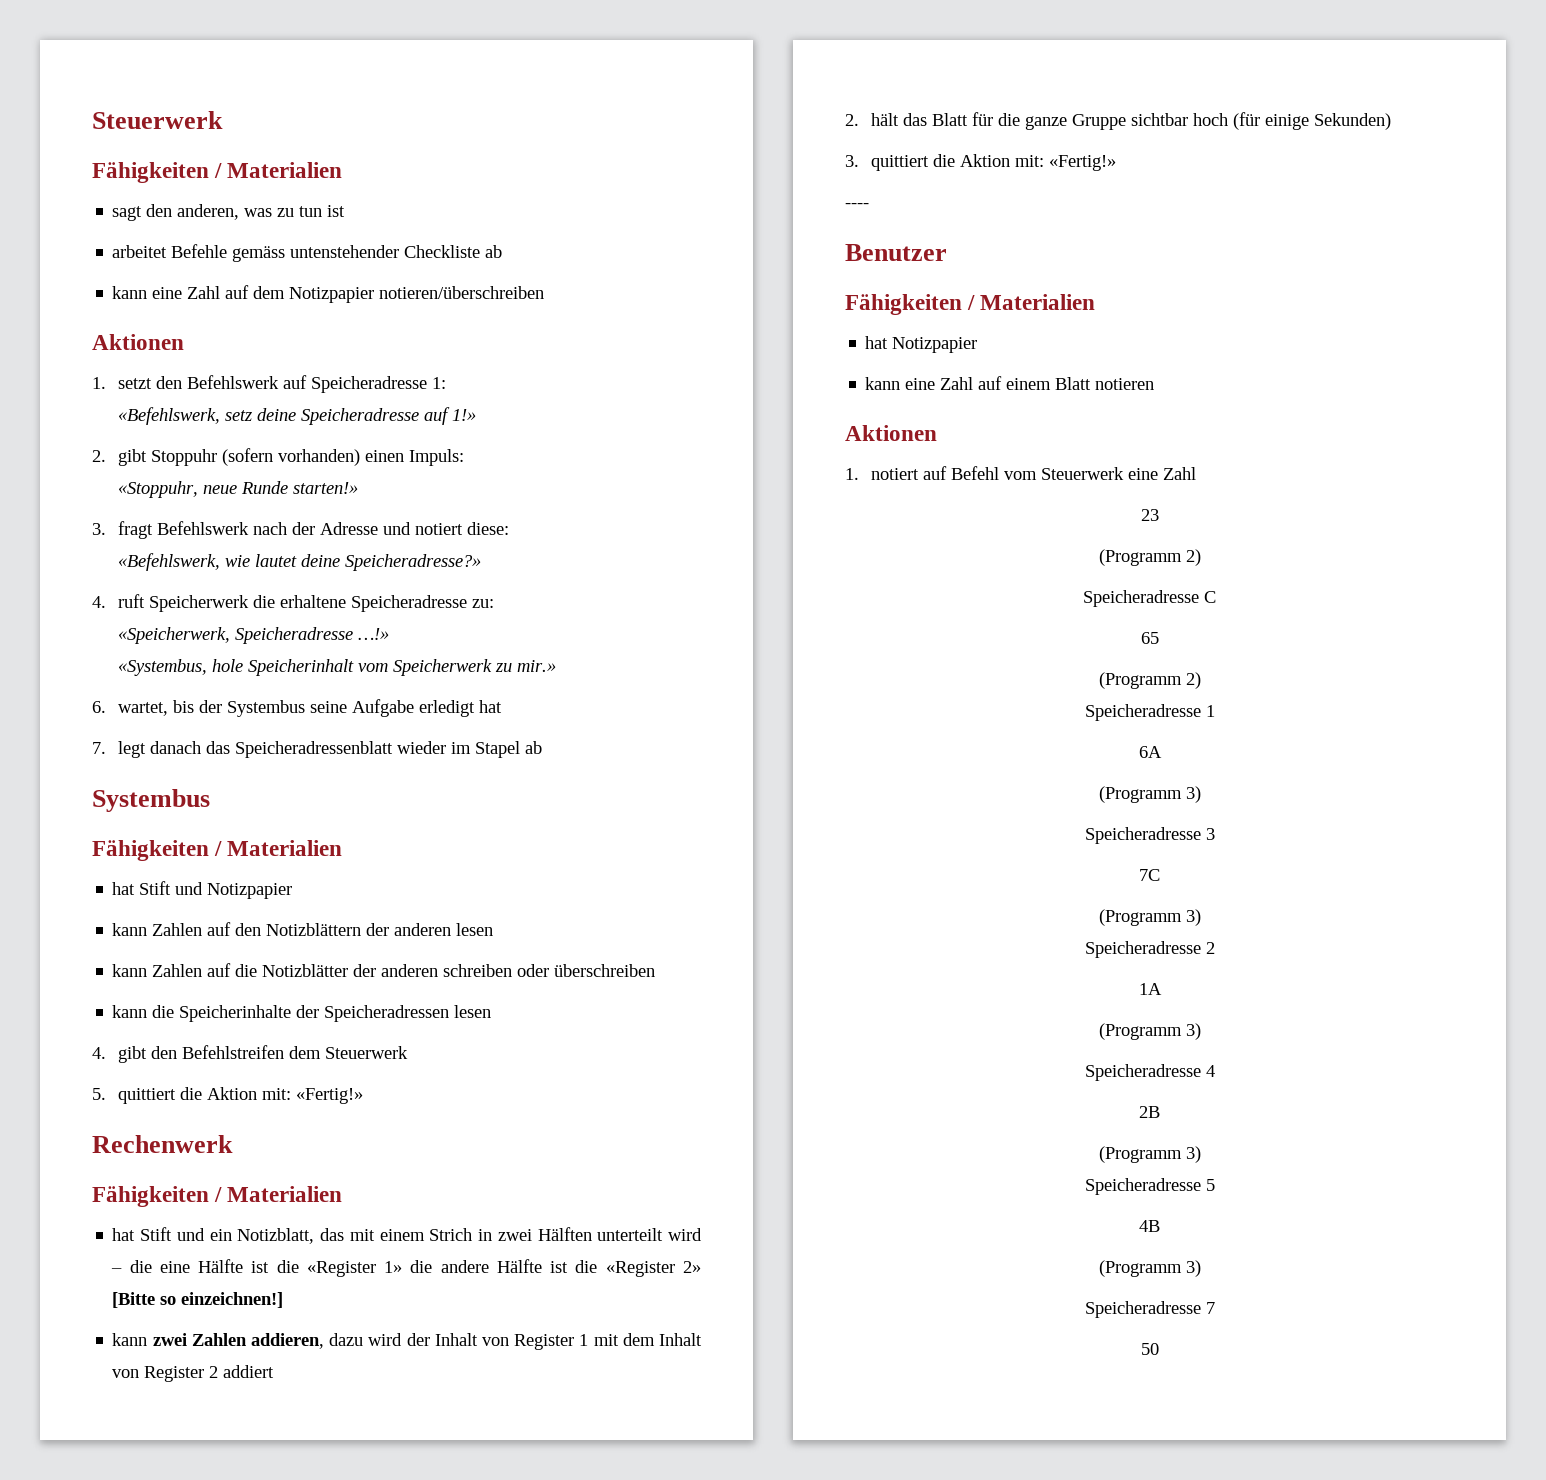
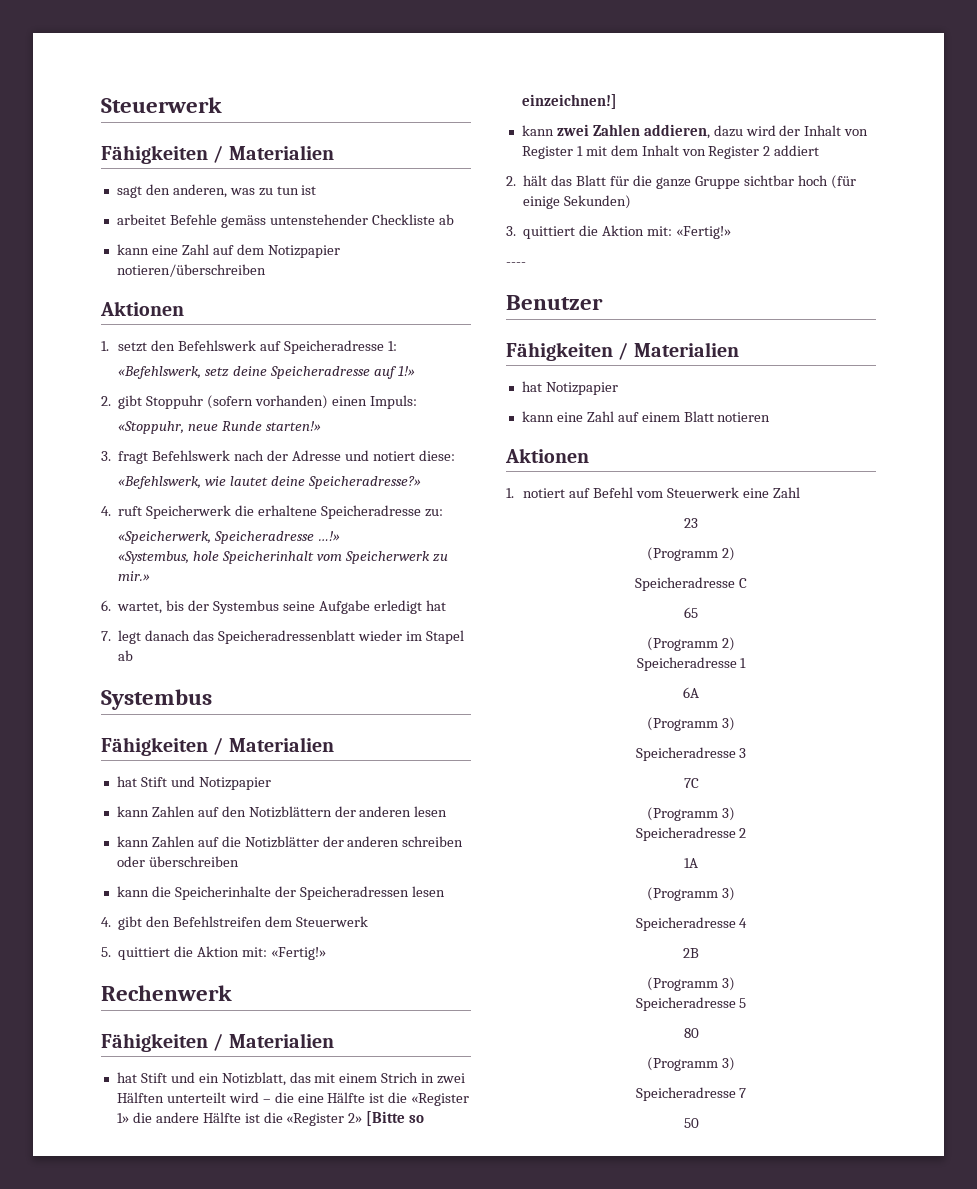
[1139,1220,1160,1232] 4B -> [683,1028,699,1038] 80

